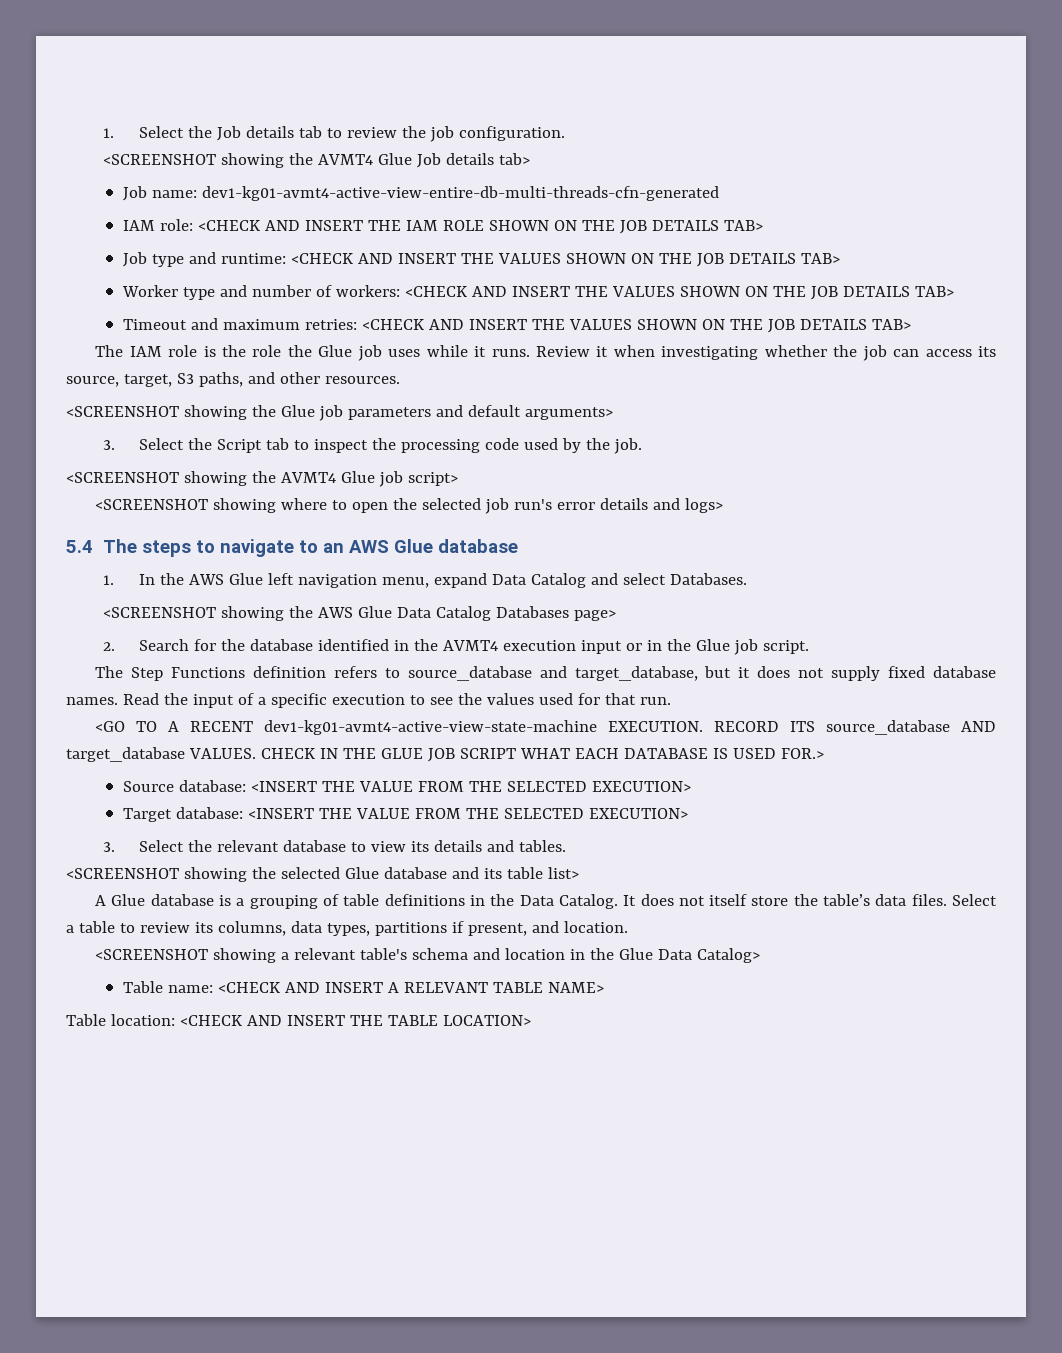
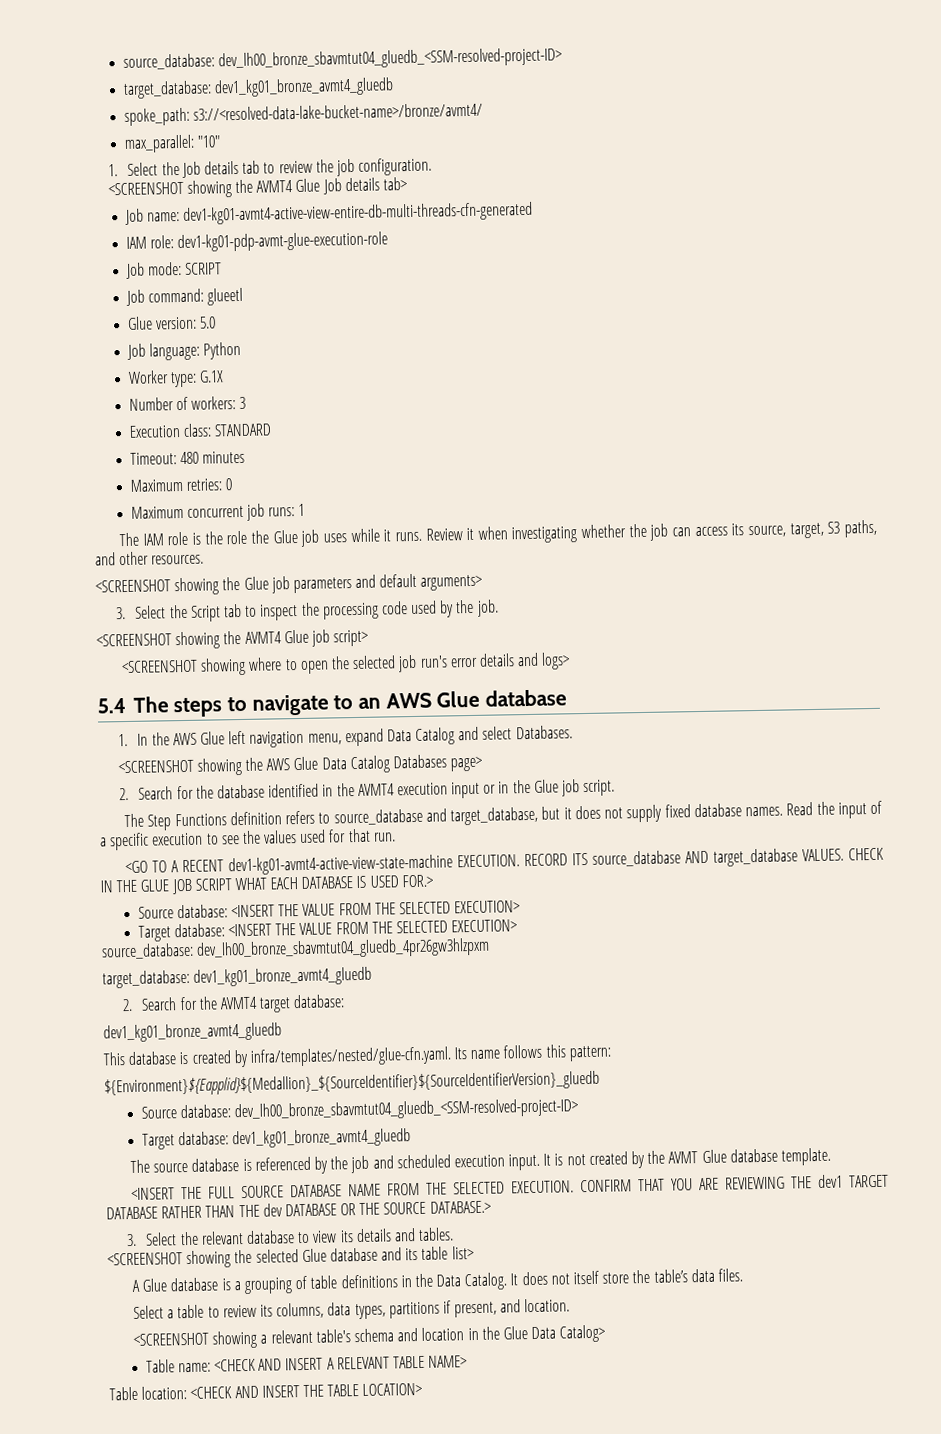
(102, 133) none -> [122,47,562,71] [122,77,394,99] [123,102,483,126] [123,134,221,153] source_database: dev_lh00_bronze_sbavmtut04_gluedb_<SSM-resolved-project-ID> // target_database: dev1_kg01_bronze_avmt4_gluedb // spoke_path: s3://<resolved-data-lake-bucket-name>/bronze/avmt4/ // max_parallel: "10" //
[197,220,763,234] [122,252,840,267] [121,285,954,300] [122,318,911,333] <CHECK AND INSERT THE IAM ROLE SHOWN ON THE JOB DETAILS TAB> // Job type and runtime: <CHECK AND INSERT THE VALUES SHOWN ON THE JOB DETAILS TAB> // Worker type and number of workers: <CHECK AND INSERT THE VALUES SHOWN ON THE JOB DETAILS TAB> // Timeout and maximum retries: <CHECK AND INSERT THE VALUES SHOWN ON THE JOB DETAILS TAB> -> [177,231,389,253] [125,261,223,279] [125,287,244,306] [126,316,217,330] [126,341,242,361] [127,370,225,388] [128,396,247,411] [128,423,273,438] [129,450,246,465] [129,478,234,492] [130,503,306,521] dev1-kg01-pdp-avmt-glue-execution-role // Job mode: SCRIPT // Job command: glueetl // Glue version: 5.0 // Job language: Python // Worker type: G.1X // Number of workers: 3 // Execution class: STANDARD // Timeout: 480 minutes // Maximum retries: 0 // Maximum concurrent job runs: 1
(688, 813) none -> [101,937,491,960] [102,966,373,989] [121,994,346,1013] [103,1022,282,1043] [103,1044,612,1068] [104,1070,600,1097] [140,1098,579,1122] [141,1128,412,1150] [130,1147,831,1174] [131,1174,890,1200] [106,1200,491,1220] // source_database: dev_lh00_bronze_sbavmtut04_gluedb_4pr26gw3hlzpxm // target_database: dev1_kg01_bronze_avmt4_gluedb // 2. Search for the AVMT4 target database: // dev1_kg01_bronze_avmt4_gluedb // This database is created by infra/templates/nested/glue-cfn.yaml. Its name follows this pattern: // ${Environment}${Eapplid}${Medallion}_${SourceIdentifier}${SourceIdentifierVersion}_gluedb // Source database: dev_lh00_bronze_sbavmtut04_gluedb_<SSM-resolved-project-ID> // Target database: dev1_kg01_bronze_avmt4_gluedb // The source database is referenced by the job and scheduled execution input. It is not created by the AVMT Glue database template. // <INSERT THE FULL SOURCE DATABASE NAME FROM THE SELECTED EXECUTION. CONFIRM THAT YOU ARE REVIEWING THE dev1 TARGET DATABASE RATHER THAN THE dev DATABASE OR THE SOURCE DATABASE.>
(947, 900) none -> (743, 1275) //

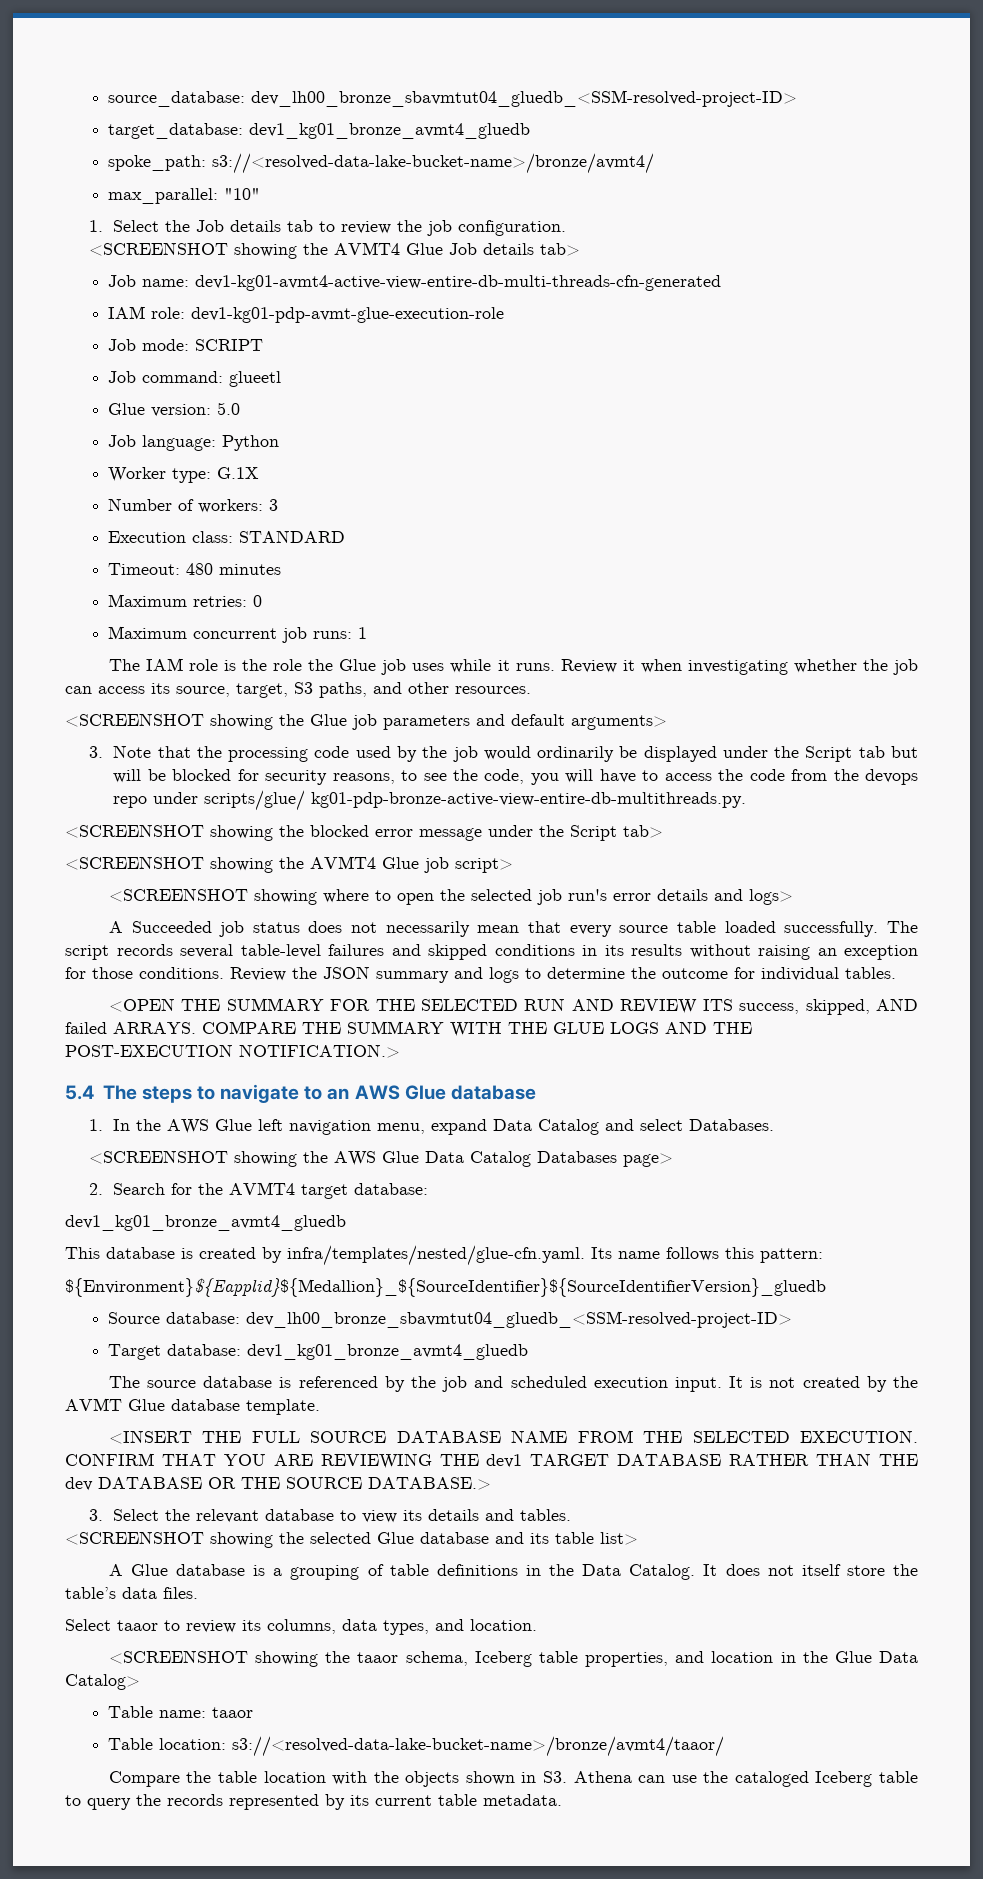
[135,603,299,622] Select the Script tab to inspect -> [113,745,191,758] Note that
[475,599,499,617] job. -> [452,746,918,762] [113,769,918,785] [113,790,747,811] [65,824,663,841] job would ordinarily be displayed under the Script tab but will be blocked for security reasons, to see the code, you will have to access the code from the devops repo under scripts/glue/ kg01-pdp-bronze-active-view-entire-db-multithreads.py. // <SCREENSHOT showing the blocked error message under the Script tab>
(571, 661) none -> [108,921,918,937] [65,944,918,960] [65,966,896,983] [108,998,918,1015] [65,1021,752,1037] [65,1044,400,1058] // A Succeeded job status does not necessarily mean that every source table loaded successfully. The script records several table-level failures and skipped conditions in its results without raising an exception for those conditions. Review the JSON summary and logs to determine the outcome for individual tables. // <OPEN THE SUMMARY FOR THE SELECTED RUN AND REVIEW ITS success, skipped, AND failed ARRAYS. COMPARE THE SUMMARY WITH THE GLUE LOGS AND THE POST-EXECUTION NOTIFICATION.>
[118,779,616,801] [124,800,882,831] [100,828,396,851] [125,847,884,876] [100,874,433,895] [137,900,521,919] [137,919,518,942] [101,937,491,960] [102,966,373,989] // 2. Search for the database identified in the AVMT4 execution input or in the Glue job script. // The Step Functions definition refers to source_database and target_database, but it does not supply fixed database names. Read the input of a specific execution to see the values used for that run. // <GO TO A RECENT dev1-kg01-avmt4-active-view-state-machine EXECUTION. RECORD ITS source_database AND target_database VALUES. CHECK IN THE GLUE JOB SCRIPT WHAT EACH DATABASE IS USED FOR.> // Source database: <INSERT THE VALUE FROM THE SELECTED EXECUTION> // Target database: <INSERT THE VALUE FROM THE SELECTED EXECUTION> // source_database: dev_lh00_bronze_sbavmtut04_gluedb_4pr26gw3hlzpxm // target_database: dev1_kg01_bronze_avmt4_gluedb -> (674, 1160) none
[167,1304,205,1319] a table -> [117,1620,158,1631] taaor
[388,1300,498,1319] partitions if present, -> (429, 1627) none
[260,1328,394,1344] a relevant table's schema -> [325,1651,669,1667] the taaor schema, Iceberg table properties,
[214,1355,468,1372] [109,1382,423,1401] <CHECK AND INSERT A RELEVANT TABLE NAME> // Table location: <CHECK AND INSERT THE TABLE LOCATION> -> [212,1707,254,1718] [108,1736,725,1757] [108,1771,918,1787] [65,1794,562,1810] taaor // Table location: s3://<resolved-data-lake-bucket-name>/bronze/avmt4/taaor/ // Compare the table location with the objects shown in S3. Athena can use the cataloged Iceberg table to query the records represented by its current table metadata.

